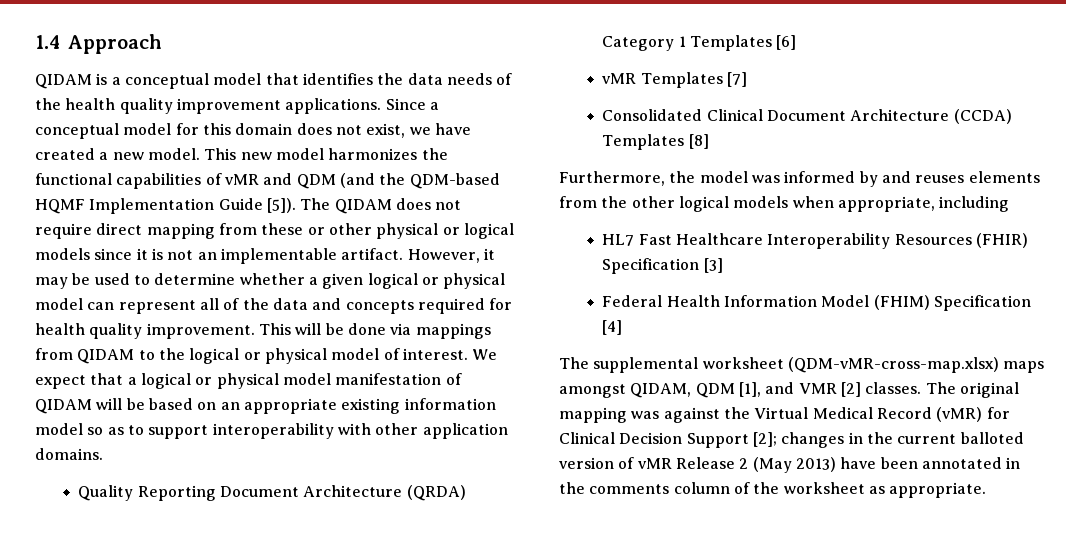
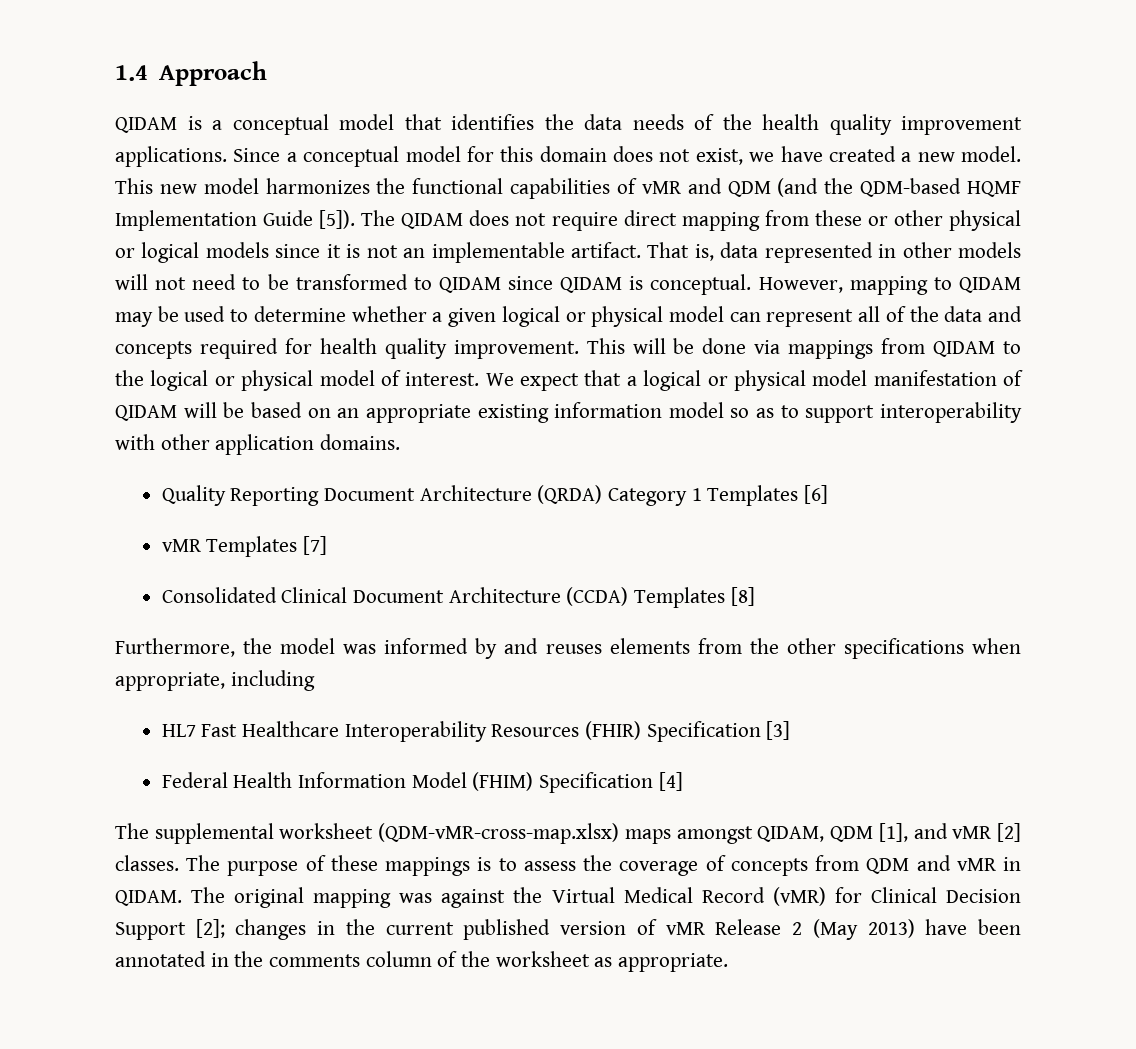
[407,248,495,263] However, it -> [647,242,1021,263] [115,274,1021,295] That is, data represented in other models will not need to be transformed to QIDAM since QIDAM is conceptual. However, mapping to QIDAM
[678,196,789,212] logical models -> [843,638,964,659] specifications
[798,383,837,394] VMR -> [952,826,993,839] vMR
(956, 388) none -> [227,855,1022,876] [115,887,226,906] purpose of these mappings is to assess the coverage of concepts from QDM and vMR in QIDAM. The
[960,432,1024,444] balloted -> [463,919,551,940] published

